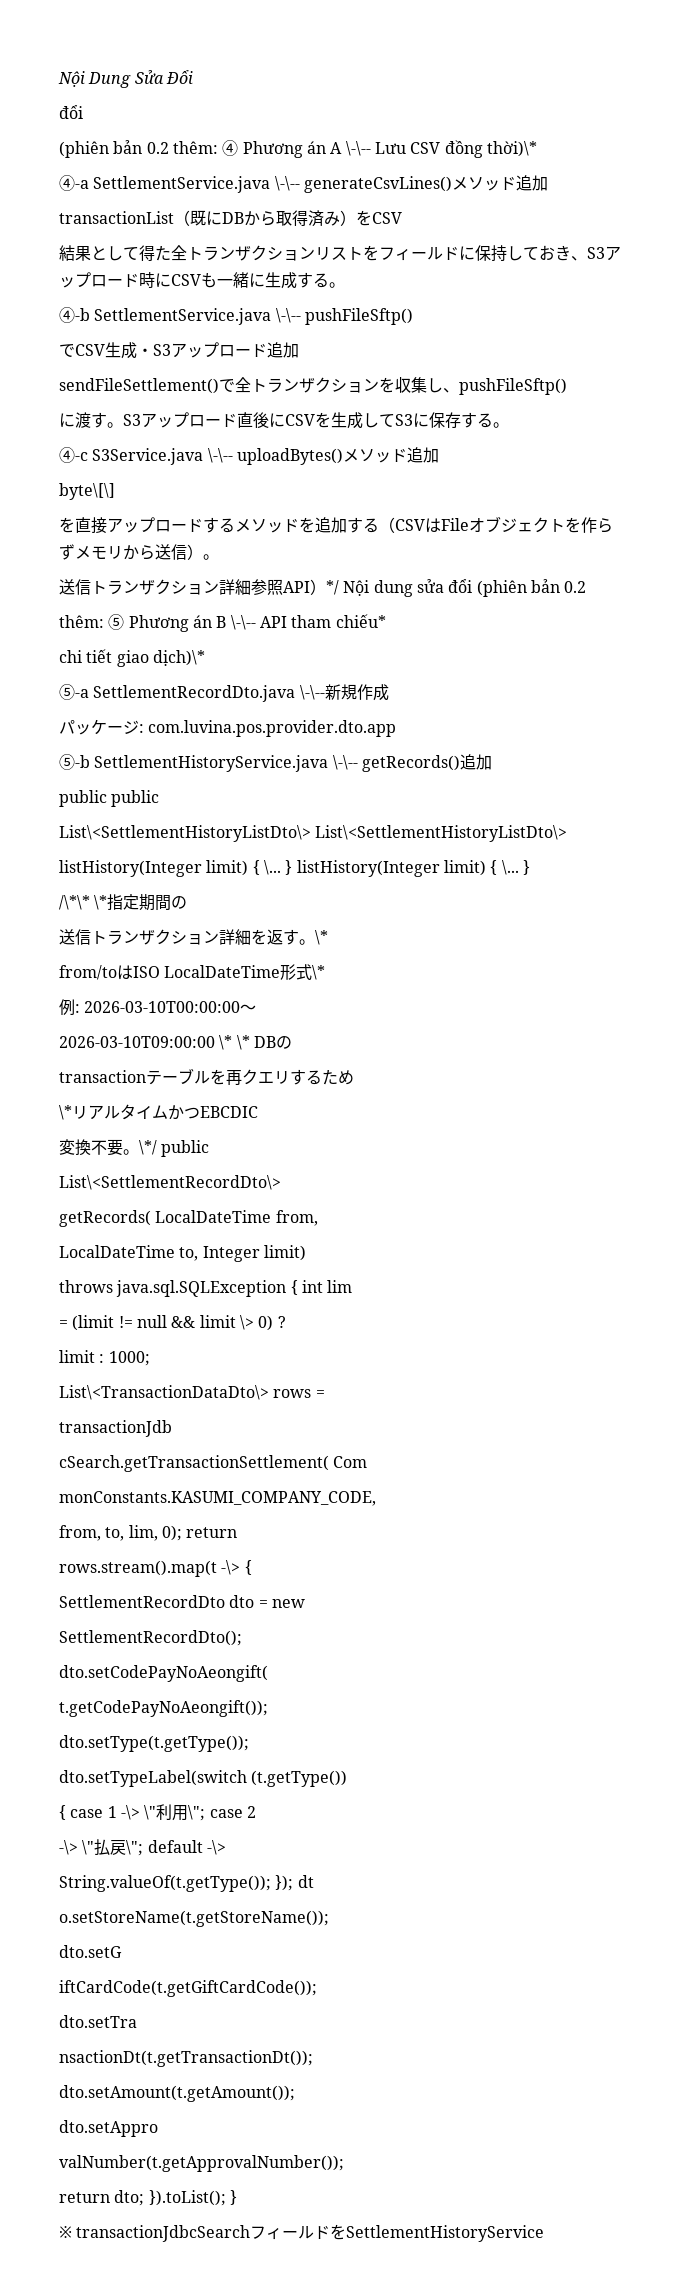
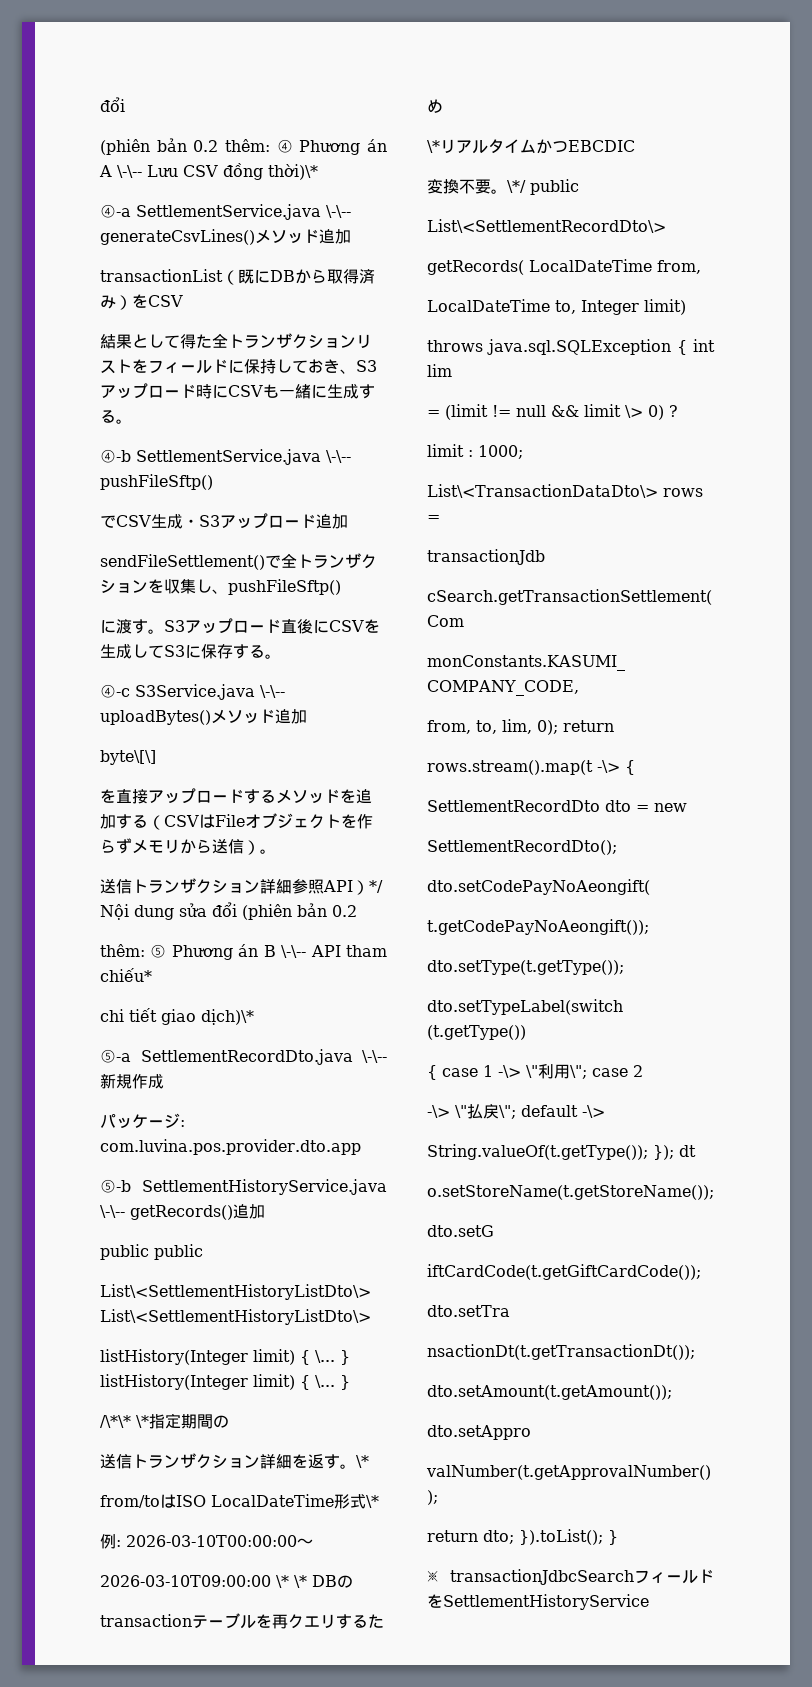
[58,70,193,88] Nội Dung Sửa Đổi // -> (100, 104) none

